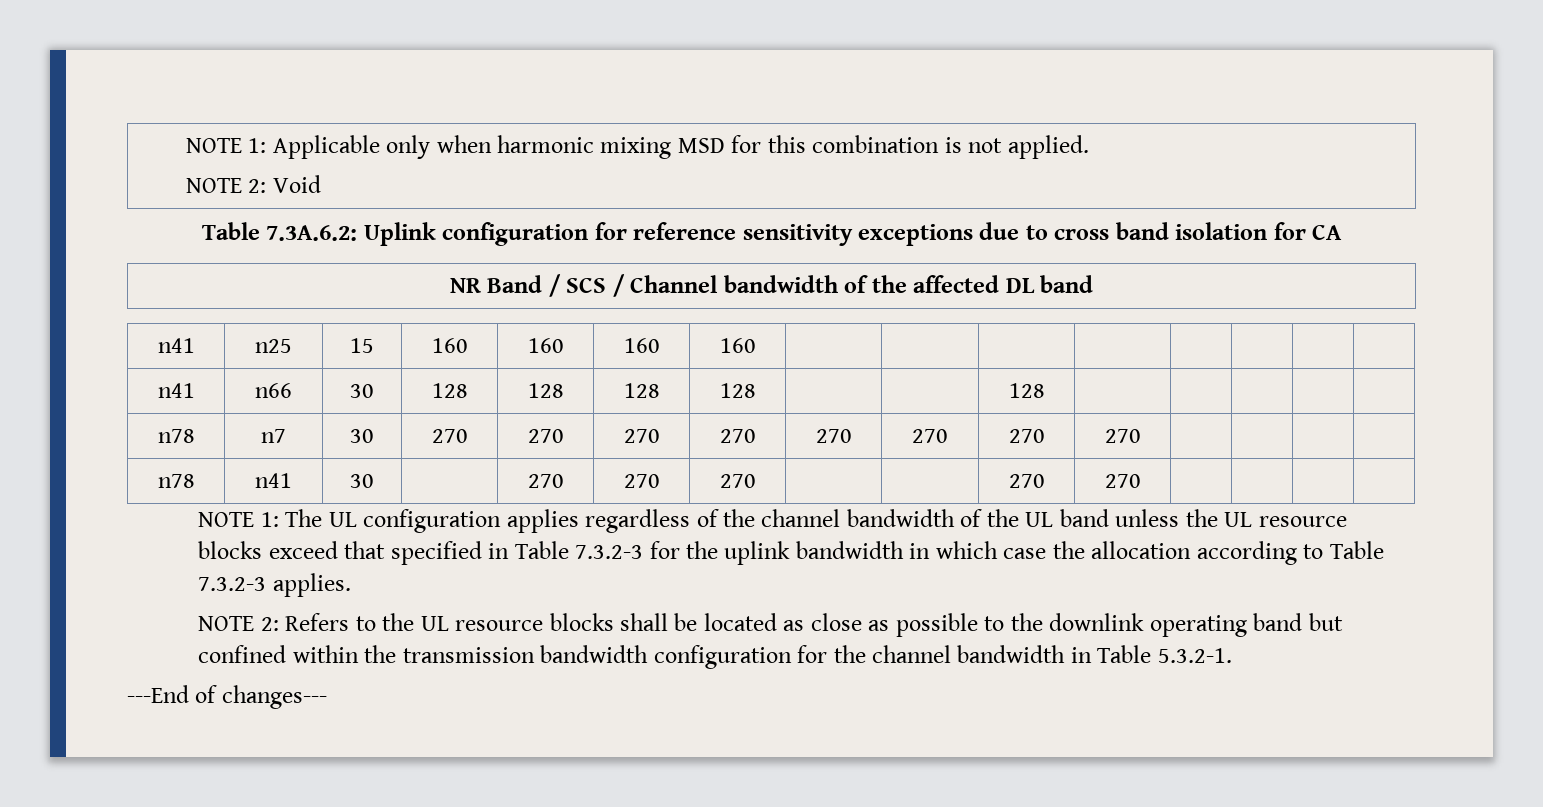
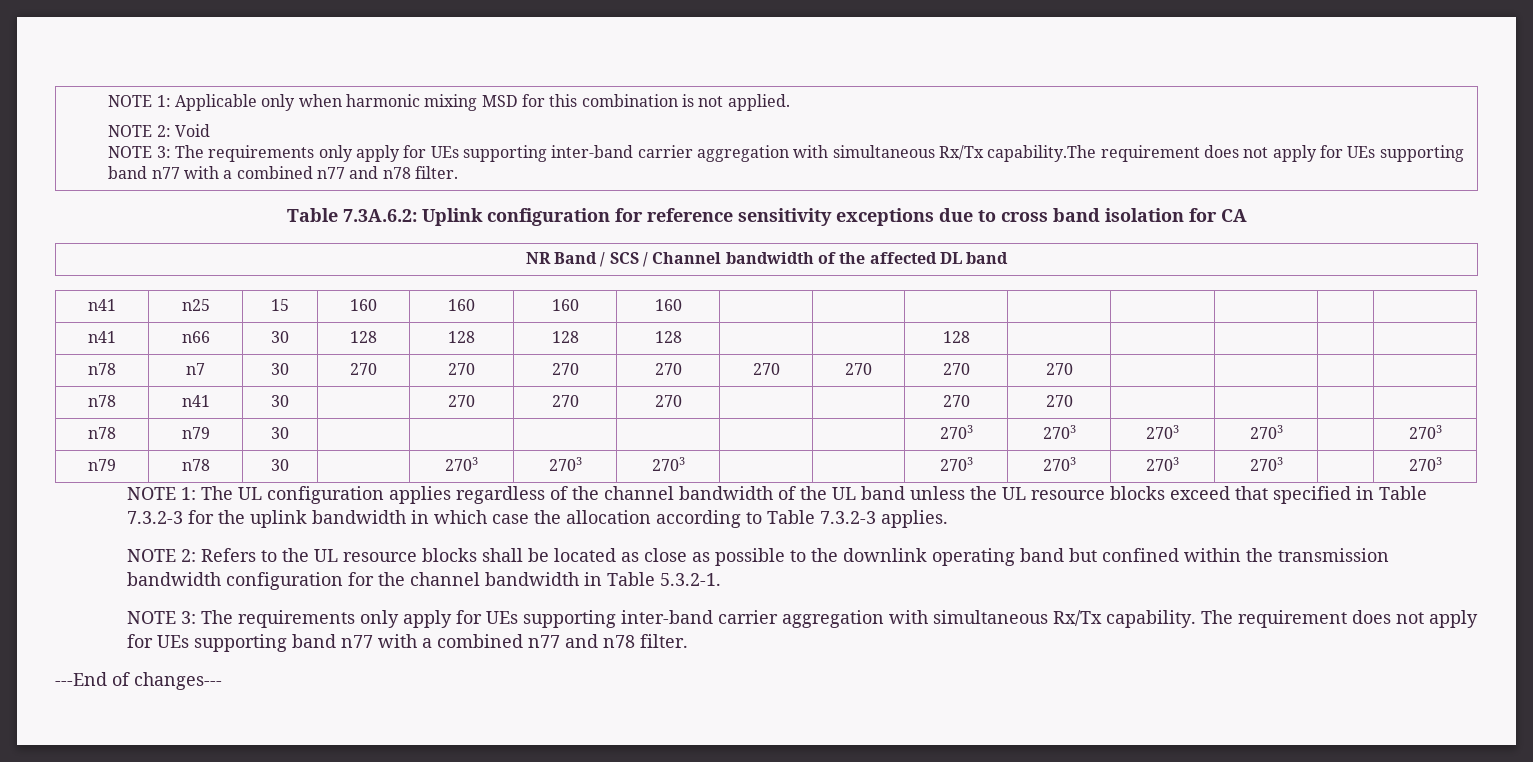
(321, 184) none -> [108,145,1464,162] [108,166,459,179] // NOTE 3: The requirements only apply for UEs supporting inter-band carrier aggregation with simultaneous Rx/Tx capability.The requirement does not apply for UEs supporting band n77 with a combined n77 and n78 filter.
(1141, 481) none -> [88,427,116,439] [181,427,210,439] [271,427,289,439] [939,425,973,439] [1042,425,1076,439] [1146,425,1179,439] [1249,425,1283,439] [1408,425,1442,439] [88,459,116,471] [181,459,210,471] [271,459,289,471] [445,457,478,471] [548,457,582,471] [651,457,685,471] [939,457,973,471] [1042,457,1076,471] [1146,457,1179,471] [1249,457,1283,471] [1408,457,1442,471] // n78 | n79 | 30 | | | | | | | 2703 | 2703 | 2703 | 2703 | | 2703 // n79 | n78 | 30 | | 2703 | 2703 | 2703 | | | 2703 | 2703 | 2703 | 2703 | | 2703
(1232, 655) none -> [126,610,1478,628] [126,634,688,652] // NOTE 3: The requirements only apply for UEs supporting inter-band carrier aggregation with simultaneous Rx/Tx capability. The requirement does not apply for UEs supporting band n77 with a combined n77 and n78 filter.

